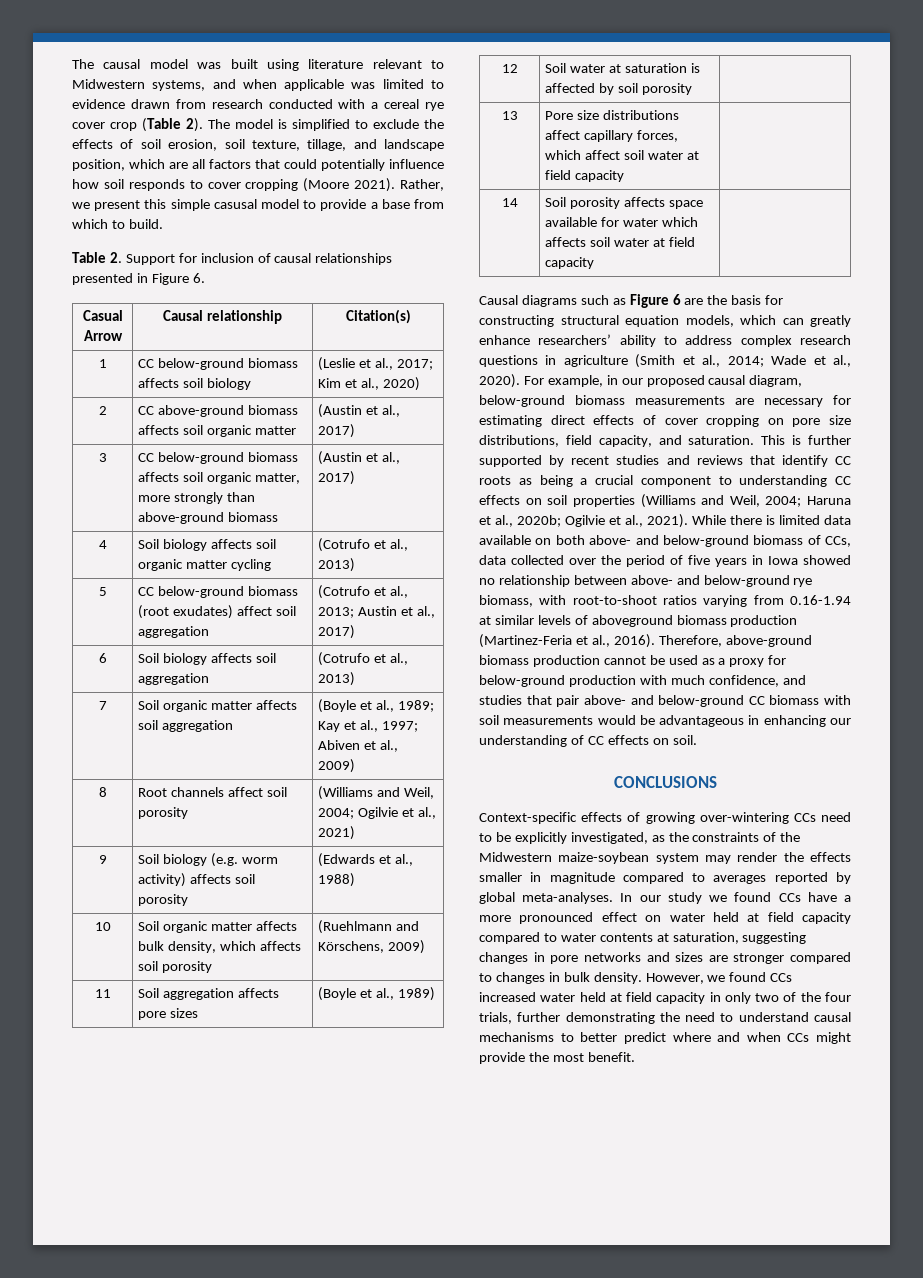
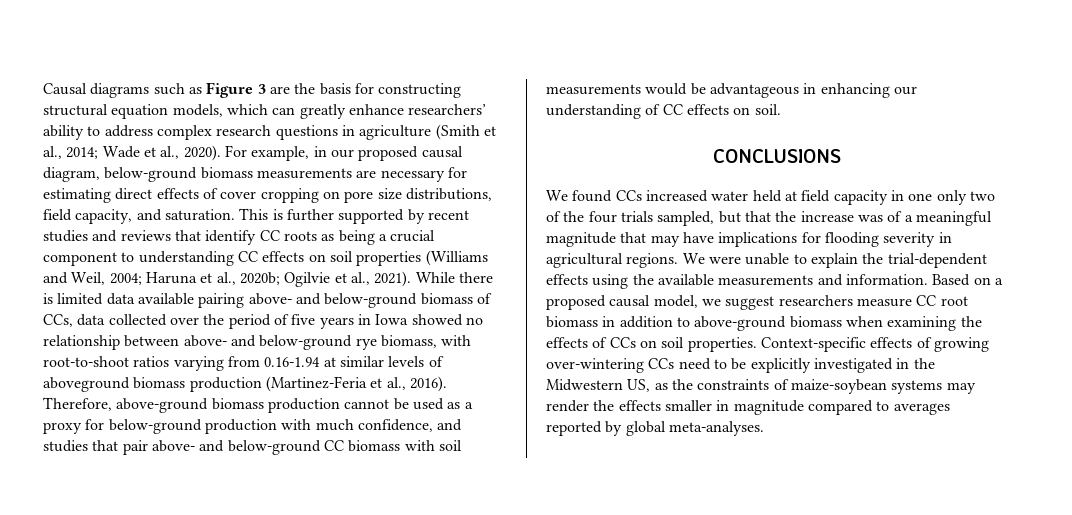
[72,59,444,71] [72,79,444,91] [72,99,444,111] [72,118,444,132] [72,139,444,151] [72,159,444,171] [72,178,444,192] [72,199,444,211] [72,219,163,229] [72,252,393,265] [72,273,205,285] [82,310,123,321] [83,330,123,341] [163,310,282,324] [345,309,411,324] [98,359,107,368] [138,358,299,370] [138,378,252,390] [318,357,434,371] [318,377,421,391] [98,406,107,415] [138,405,299,417] [138,425,297,437] [318,404,401,418] [318,424,356,438] [98,453,107,462] [138,452,299,464] [138,472,301,484] [138,492,256,504] [138,512,279,524] [318,451,401,465] [318,471,356,485] [98,540,107,549] [138,539,277,551] [138,559,272,571] [318,538,409,552] [318,558,356,572] [98,587,107,596] [138,586,299,598] [138,605,297,619] [138,626,210,638] [318,585,409,599] [318,606,436,618] [318,625,356,639] [98,653,107,663] [138,653,277,665] [138,673,210,685] [318,652,409,666] [318,672,356,686] [98,701,107,710] [138,700,298,712] [138,720,234,732] [318,699,435,713] [318,720,419,732] [318,740,399,752] [318,759,356,773] [98,787,107,797] [138,787,288,797] [138,807,189,819] [318,786,435,800] [318,807,437,819] [318,826,356,840] [98,855,107,864] [138,853,279,867] [138,873,256,887] [138,894,189,906] [318,853,414,867] [318,873,356,887] [94,922,111,931] [138,921,298,933] [138,941,302,953] [138,961,213,973] [318,920,420,934] [318,940,426,954] [94,989,111,998] [138,988,280,1000] [138,1008,199,1020] [318,987,436,1001] [501,64,518,73] [545,63,701,73] [545,83,693,95] [501,111,518,120] [545,110,680,120] [545,130,679,142] [545,150,700,160] [545,170,625,182] [501,198,518,207] [545,197,704,209] [545,217,699,227] [545,237,696,247] [545,257,595,269] The causal model was built using literature relevant to Midwestern systems, and when applicable was limited to evidence drawn from research conducted with a cereal rye cover crop (Table 2). The model is simplified to exclude the effects of soil erosion, soil texture, tillage, and landscape position, which are all factors that could potentially influence how soil responds to cover cropping (Moore 2021). Rather, we present this simple casusal model to provide a base from which to build. // Table 2. Support for inclusion of causal relationships presented in Figure 6. // Casual Arrow | Causal relationship | Citation(s) // 1 | CC below-ground biomass affects soil biology | (Leslie et al., 2017; Kim et al., 2020) // 2 | CC above-ground biomass affects soil organic matter | (Austin et al., 2017) // 3 | CC below-ground biomass affects soil organic matter, more strongly than above-ground biomass | (Austin et al., 2017) // 4 | Soil biology affects soil organic matter cycling | (Cotrufo et al., 2013) // 5 | CC below-ground biomass (root exudates) affect soil aggregation | (Cotrufo et al., 2013; Austin et al., 2017) // 6 | Soil biology affects soil aggregation | (Cotrufo et al., 2013) // 7 | Soil organic matter affects soil aggregation | (Boyle et al., 1989; Kay et al., 1997; Abiven et al., 2009) // 8 | Root channels affect soil porosity | (Williams and Weil, 2004; Ogilvie et al., 2021) // 9 | Soil biology (e.g. worm activity) affects soil porosity | (Edwards et al., 1988) // 10 | Soil organic matter affects bulk density, which affects soil porosity | (Ruehlmann and Körschens, 2009) // 11 | Soil aggregation affects pore sizes | (Boyle et al., 1989) // 12 | Soil water at saturation is affected by soil porosity | // 13 | Pore size distributions affect capillary forces, which affect soil water at field capacity | // 14 | Soil porosity affects space available for water which affects soil water at field capacity | // -> (43, 89) none
[672,294,681,305] 6 -> [257,84,266,94] 3
[535,535,585,545] on both -> [198,293,245,308] pairing
(717, 782) none -> [546,190,995,205] [546,211,992,226] [546,232,952,247] [546,253,987,268] [546,274,1003,289] [546,295,968,310] [546,316,982,331] [546,337,757,352] We found CCs increased water held at field capacity in one only two of the four trials sampled, but that the increase was of a meaningful magnitude that may have implications for flooding severity in agricultural regions. We were unable to explain the trial-dependent effects using the available measurements and information. Based on a proposed causal model, we suggest researchers measure CC root biomass in addition to above-ground biomass when examining the effects of CCs on soil properties.
[570,832,801,844] [479,852,699,864] investigated, as the constraints of the Midwestern maize-soybean system -> [813,358,935,373] [546,379,943,394] investigated in the Midwestern US, as the constraints of maize-soybean systems
[620,892,851,904] [479,912,851,924] [479,932,807,944] [479,952,851,964] [479,972,793,984] [479,992,851,1004] [479,1012,851,1024] [479,1032,851,1044] [479,1052,635,1064] In our study we found CCs have a more pronounced effect on water held at field capacity compared to water contents at saturation, suggesting changes in pore networks and sizes are stronger compared to changes in bulk density. However, we found CCs increased water held at field capacity in only two of the four trials, further demonstrating the need to understand causal mechanisms to better predict where and when CCs might provide the most benefit. -> (764, 428) none

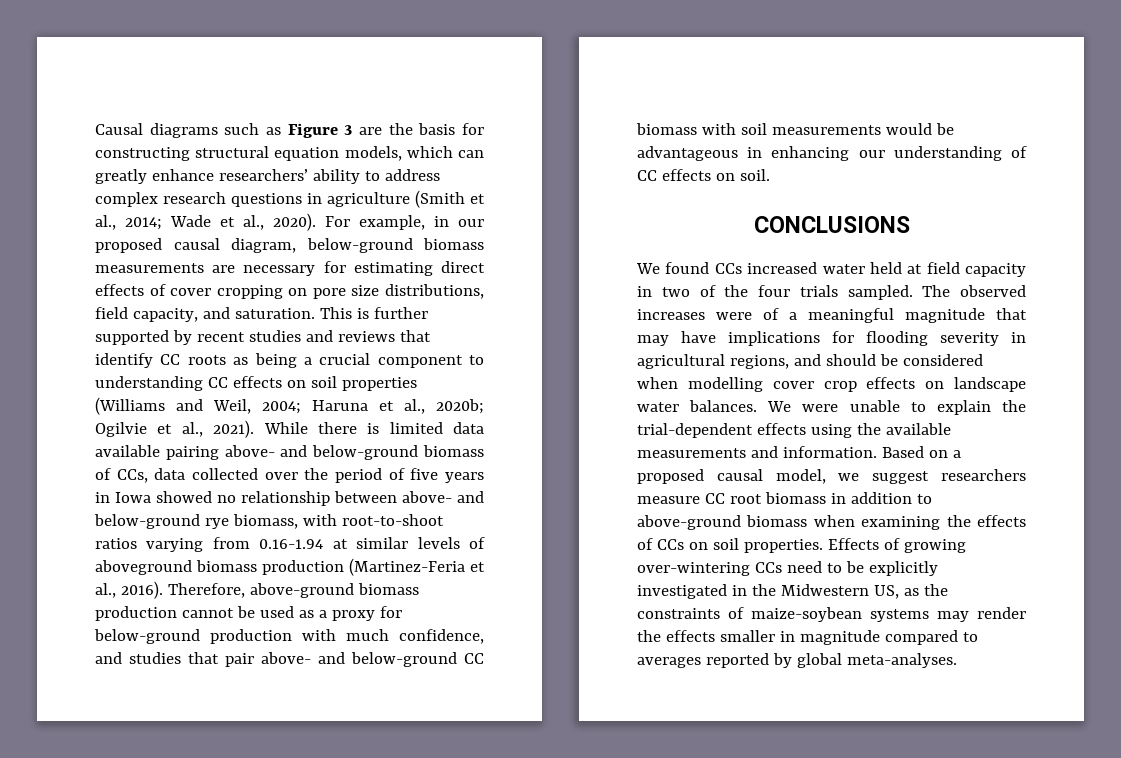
[908,190,967,205] one only -> (652, 291) none
[657,211,883,226] sampled, but that the increase was -> [847,285,1026,300] [637,309,752,320] sampled. The observed increases were
[626,253,679,268] regions. -> [729,354,983,369] [637,377,1026,392] [637,400,758,412] regions, and should be considered when modelling cover crop effects on landscape water balances.
[760,337,913,352] Context-specific effects -> [827,538,879,550] Effects

